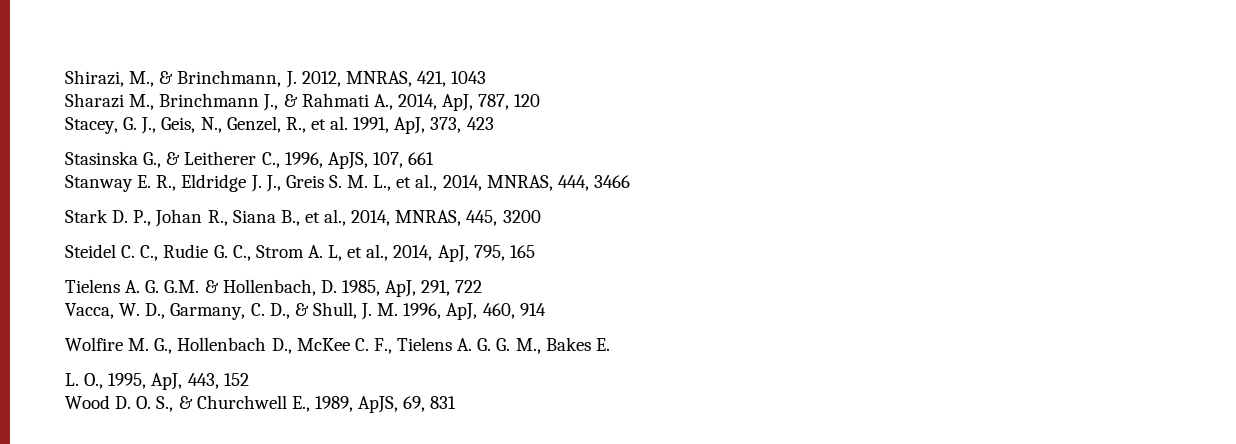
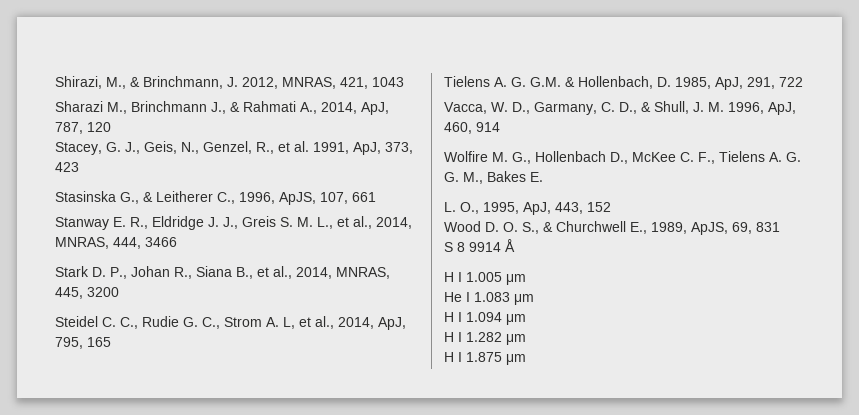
(457, 402) none -> [444,239,515,252] [444,272,526,285] [444,292,534,305] [444,312,526,325] [444,332,526,345] [444,352,526,365] // S 8 9914 Å // H I 1.005 μm // He I 1.083 μm // H I 1.094 μm // H I 1.282 μm // H I 1.875 μm

